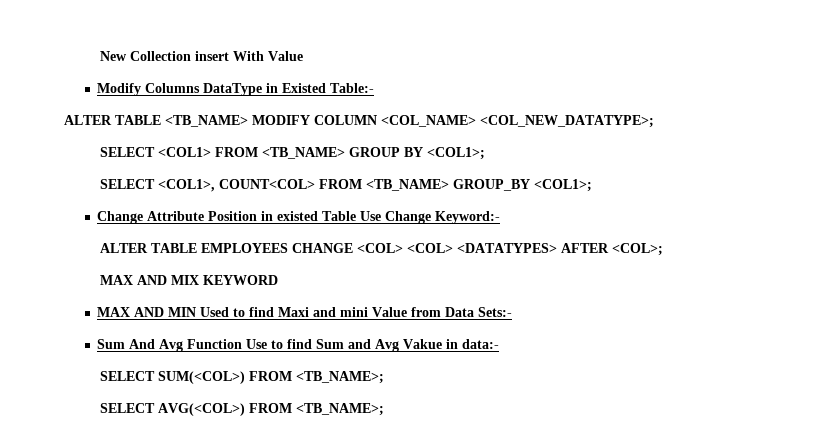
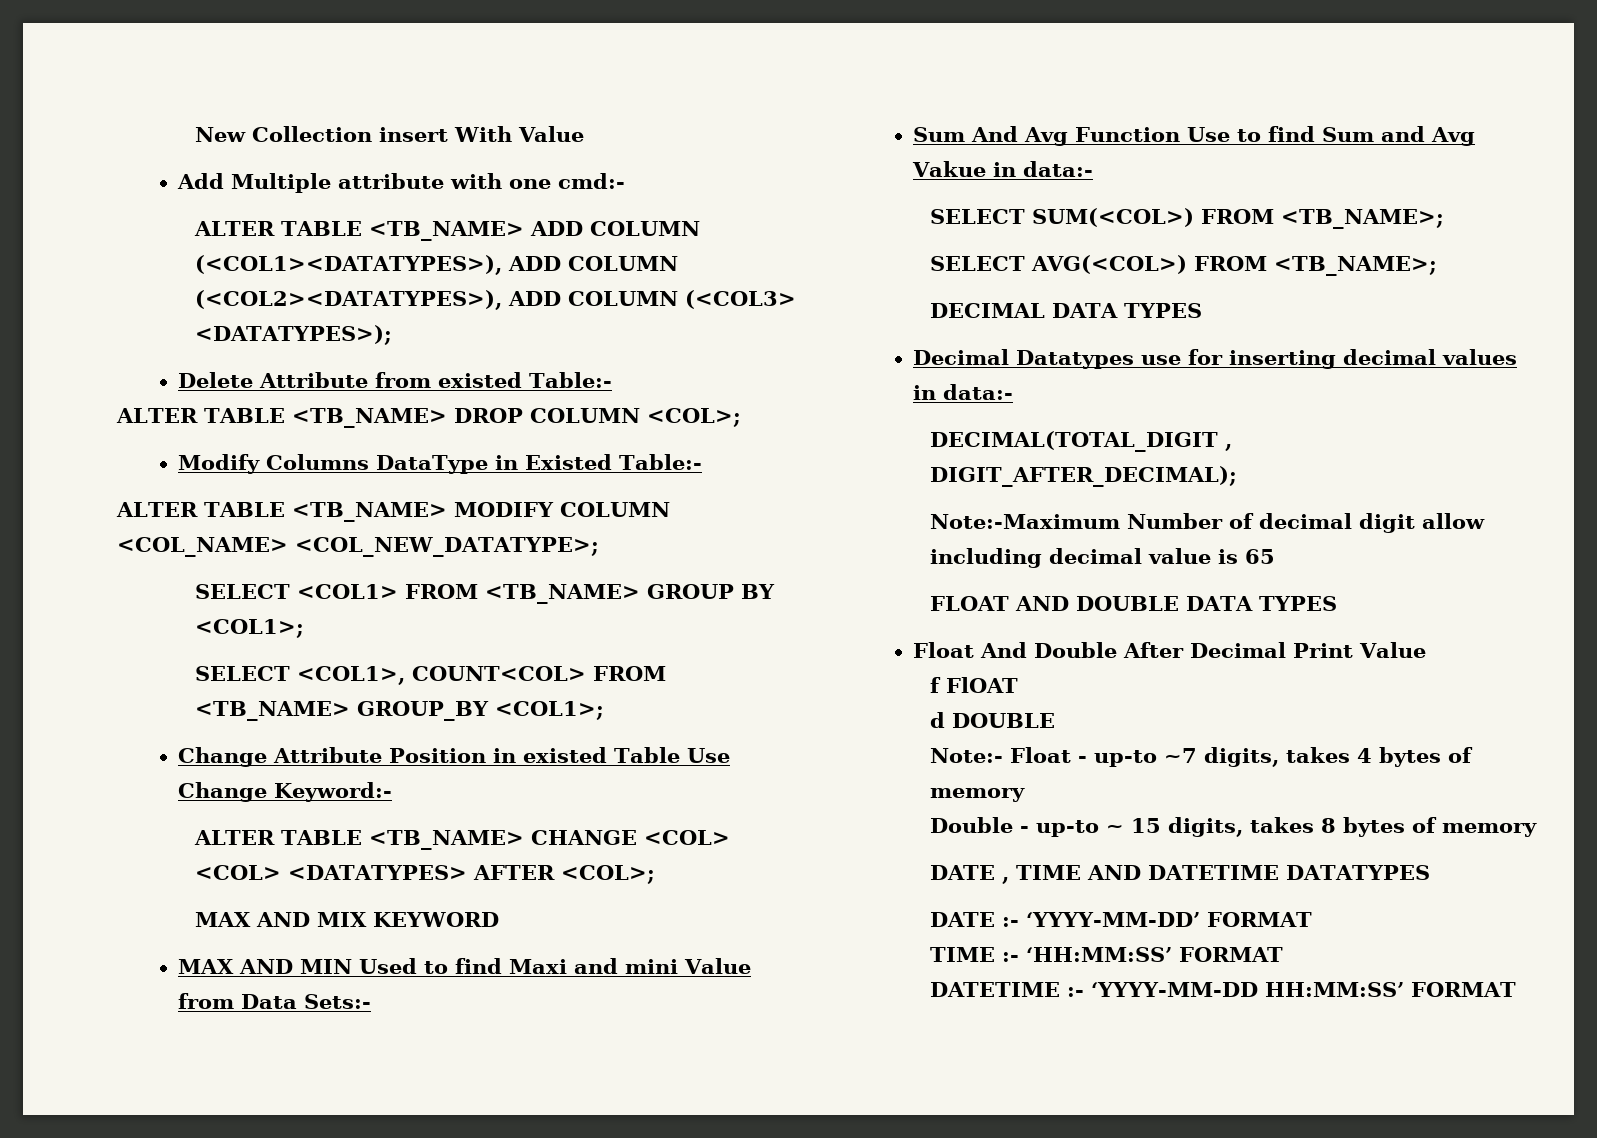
(304, 56) none -> [177,173,626,193] [193,221,701,241] [194,255,679,275] [194,290,797,310] [194,325,393,345] [178,372,613,388] [116,408,741,428] // Add Multiple attribute with one cmd:- // ALTER TABLE <TB_NAME> ADD COLUMN (<COL1><DATATYPES>), ADD COLUMN (<COL2><DATATYPES>), ADD COLUMN (<COL3> <DATATYPES>); // Delete Attribute from existed Table:- // ALTER TABLE <TB_NAME> DROP COLUMN <COL>;
[201,243,289,253] EMPLOYEES -> [369,830,525,850] <TB_NAME>
(385, 409) none -> [929,303,1203,318] [913,349,1518,369] [913,384,1014,400] [929,431,1233,452] [929,466,1237,487] [929,513,1485,533] [929,548,1275,568] [929,596,1338,611] [913,642,1427,658] [929,677,1019,693] [929,712,1055,728] [929,747,1473,767] [929,788,1025,802] [929,817,1537,837] [929,865,1431,884] [929,912,1313,927] [929,947,1284,962] [929,982,1517,997] // DECIMAL DATA TYPES // Decimal Datatypes use for inserting decimal values in data:- // DECIMAL(TOTAL_DIGIT , DIGIT_AFTER_DECIMAL); // Note:-Maximum Number of decimal digit allow including decimal value is 65 // FLOAT AND DOUBLE DATA TYPES // Float And Double After Decimal Print Value // f FlOAT // d DOUBLE // Note:- Float - up-to ~7 digits, takes 4 bytes of memory // Double - up-to ~ 15 digits, takes 8 bytes of memory // DATE , TIME AND DATETIME DATATYPES // DATE :- ‘YYYY-MM-DD’ FORMAT // TIME :- ‘HH:MM:SS’ FORMAT // DATETIME :- ‘YYYY-MM-DD HH:MM:SS’ FORMAT

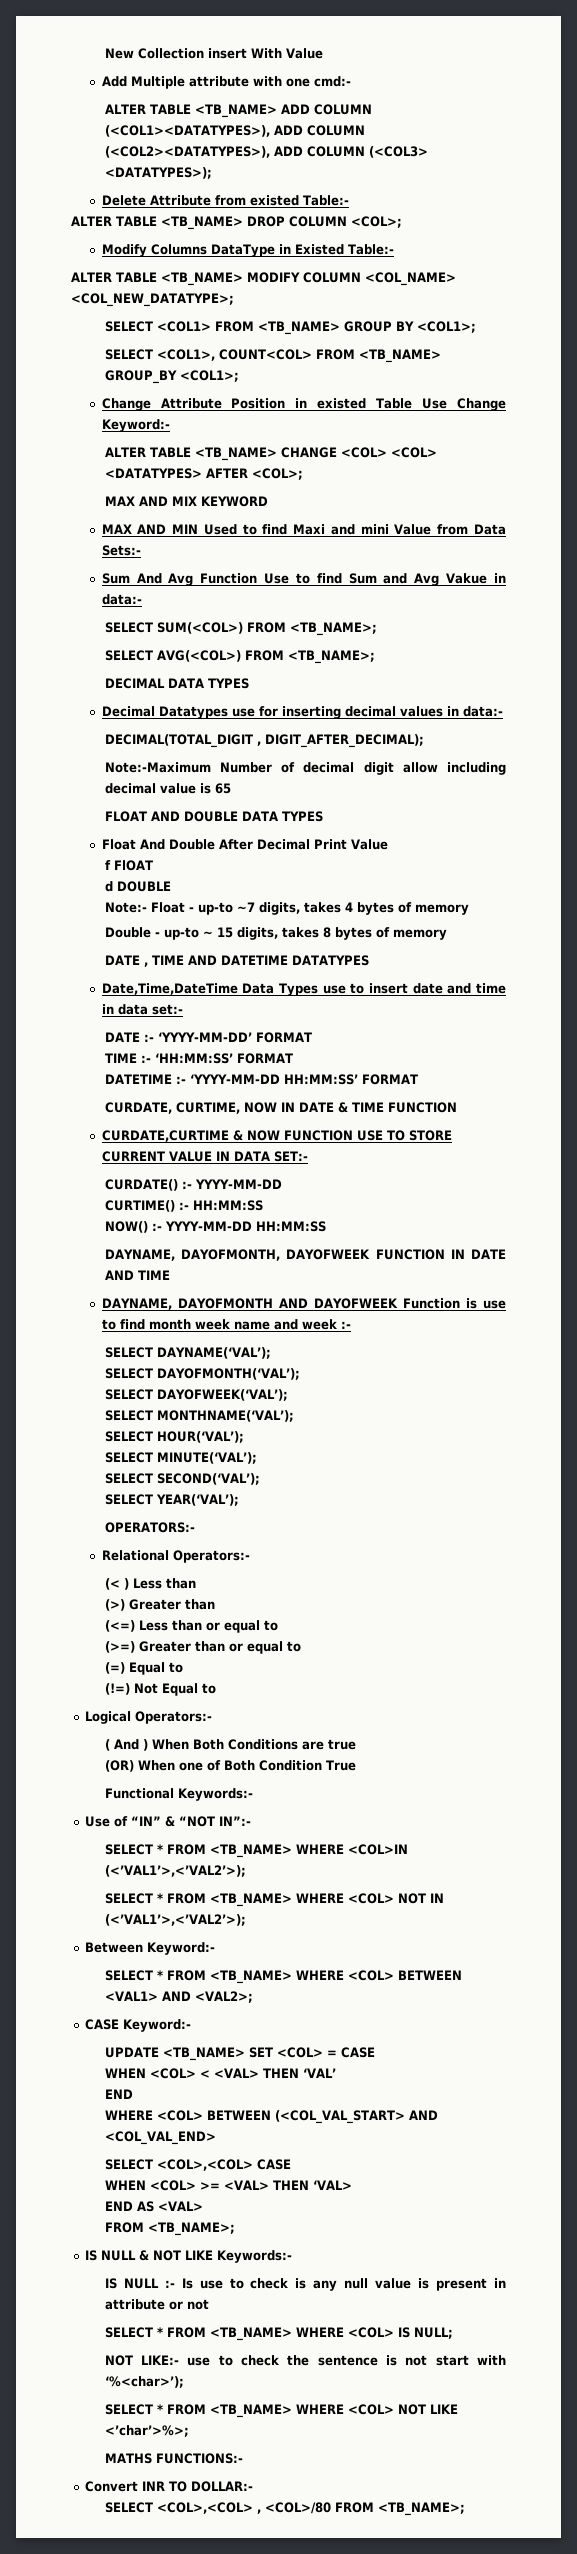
(1431, 872) none -> [101,983,506,996] [101,1004,183,1015] // Date,Time,DateTime Data Types use to insert date and time in data set:-
(1517, 989) none -> [104,1102,457,1114] [101,1130,452,1142] [101,1151,308,1162] [104,1179,282,1191] [104,1200,263,1212] [104,1221,326,1233] [104,1249,506,1261] [104,1270,170,1280] [101,1298,506,1310] [101,1319,351,1330] [104,1347,271,1359] [104,1368,300,1380] [104,1389,288,1401] [104,1410,294,1422] [104,1431,244,1443] [104,1452,257,1464] [104,1473,260,1485] [104,1494,239,1506] [104,1522,195,1533] [101,1550,250,1563] [104,1578,196,1590] [104,1599,215,1611] [104,1620,278,1633] [104,1641,301,1654] [104,1662,183,1675] [104,1683,216,1696] [84,1711,212,1724] [104,1739,356,1751] [104,1760,356,1772] [104,1788,253,1801] [84,1816,251,1827] [104,1844,408,1858] [104,1865,246,1877] [104,1893,444,1907] [104,1914,246,1926] [84,1942,215,1955] [104,1970,462,1984] [104,1991,253,2003] [84,2019,191,2032] [104,2047,375,2061] [104,2068,336,2079] [104,2089,133,2099] [104,2110,438,2124] [104,2131,216,2145] [104,2159,291,2171] [104,2180,352,2191] [104,2201,203,2212] [104,2222,235,2236] [84,2250,292,2263] [104,2278,507,2291] [104,2299,209,2310] [104,2327,453,2341] [104,2355,506,2366] [104,2376,184,2388] [104,2404,458,2418] [104,2425,189,2437] [104,2453,243,2464] [84,2481,253,2492] [104,2502,465,2516] // CURDATE, CURTIME, NOW IN DATE & TIME FUNCTION // CURDATE,CURTIME & NOW FUNCTION USE TO STORE CURRENT VALUE IN DATA SET:- // CURDATE() :- YYYY-MM-DD // CURTIME() :- HH:MM:SS // NOW() :- YYYY-MM-DD HH:MM:SS // DAYNAME, DAYOFMONTH, DAYOFWEEK FUNCTION IN DATE AND TIME // DAYNAME, DAYOFMONTH AND DAYOFWEEK Function is use to find month week name and week :- // SELECT DAYNAME(‘VAL’); // SELECT DAYOFMONTH(‘VAL’); // SELECT DAYOFWEEK(‘VAL’); // SELECT MONTHNAME(‘VAL’); // SELECT HOUR(‘VAL’); // SELECT MINUTE(‘VAL’); // SELECT SECOND(‘VAL’); // SELECT YEAR(‘VAL’); // OPERATORS:- // Relational Operators:- // (< ) Less than // (>) Greater than // (<=) Less than or equal to // (>=) Greater than or equal to // (=) Equal to // (!=) Not Equal to // Logical Operators:- // ( And ) When Both Conditions are true // (OR) When one of Both Condition True // Functional Keywords:- // Use of “IN” & “NOT IN”:- // SELECT * FROM <TB_NAME> WHERE <COL>IN (<’VAL1’>,<’VAL2’>); // SELECT * FROM <TB_NAME> WHERE <COL> NOT IN (<’VAL1’>,<’VAL2’>); // Between Keyword:- // SELECT * FROM <TB_NAME> WHERE <COL> BETWEEN <VAL1> AND <VAL2>; // CASE Keyword:- // UPDATE <TB_NAME> SET <COL> = CASE // WHEN <COL> < <VAL> THEN ‘VAL’ // END // WHERE <COL> BETWEEN (<COL_VAL_START> AND <COL_VAL_END> // SELECT <COL>,<COL> CASE // WHEN <COL> >= <VAL> THEN ‘VAL> // END AS <VAL> // FROM <TB_NAME>; // IS NULL & NOT LIKE Keywords:- // IS NULL :- Is use to check is any null value is present in attribute or not // SELECT * FROM <TB_NAME> WHERE <COL> IS NULL; // NOT LIKE:- use to check the sentence is not start with ‘%<char>’); // SELECT * FROM <TB_NAME> WHERE <COL> NOT LIKE <’char’>%>; // MATHS FUNCTIONS:- // Convert INR TO DOLLAR:- // SELECT <COL>,<COL> , <COL>/80 FROM <TB_NAME>;

